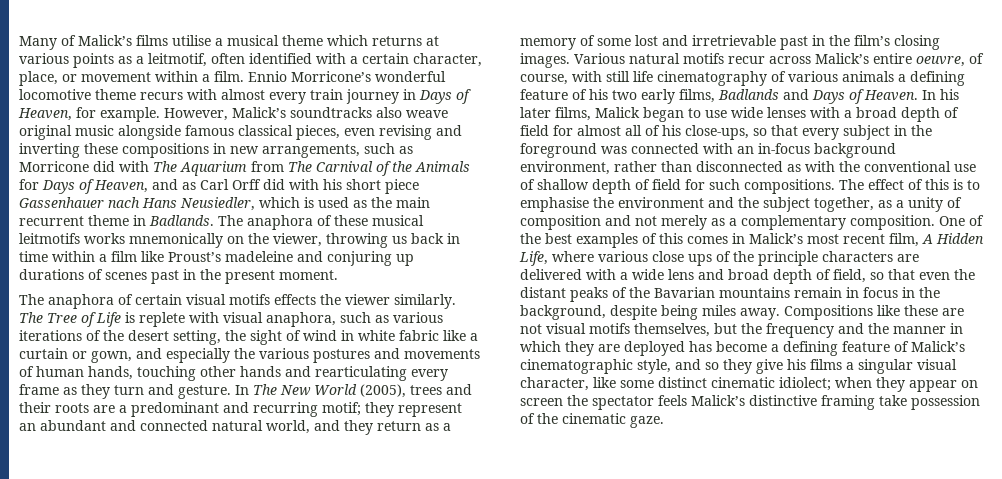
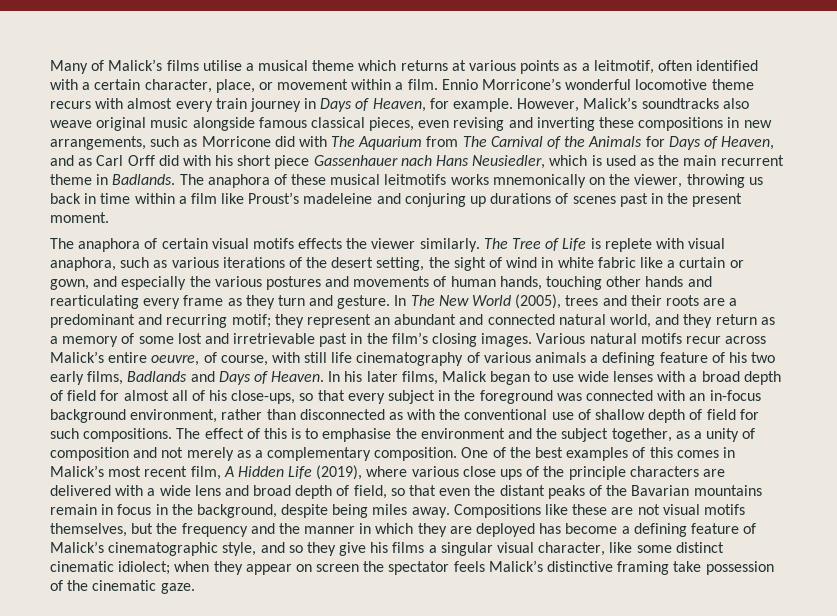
[519,251,548,266] Life, -> [288,465,363,480] Life (2019),

